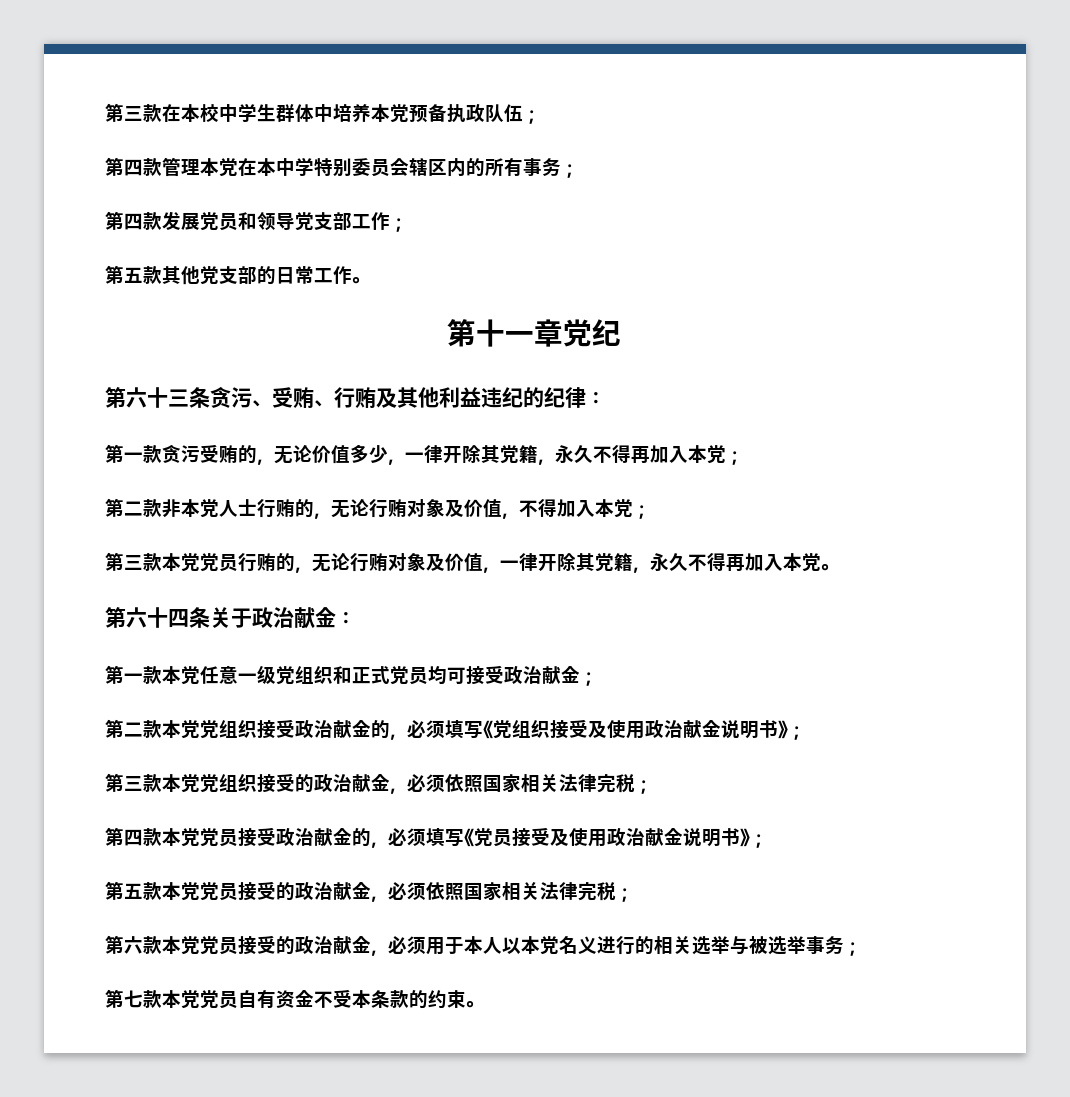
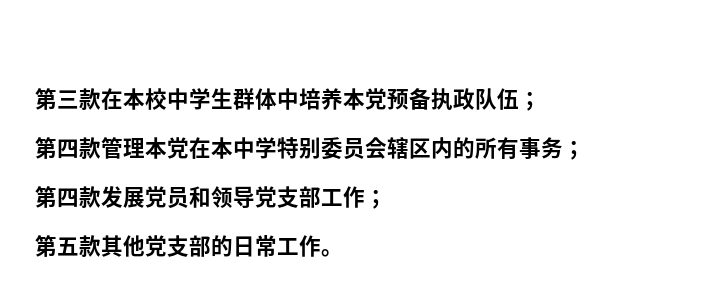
[447,319,621,347] [105,386,606,408] [105,444,743,465] [105,498,650,519] [105,552,838,573] [105,607,356,629] [105,665,597,686] [105,719,805,740] [105,773,652,794] [105,827,767,848] [105,881,633,902] [105,935,861,956] [105,989,483,1009] // 第十一章党纪 // 第六十三条贪污、受贿、行贿及其他利益违纪的纪律： // 第一款贪污受贿的，无论价值多少，一律开除其党籍，永久不得再加入本党； // 第二款非本党人士行贿的，无论行贿对象及价值，不得加入本党； // 第三款本党党员行贿的，无论行贿对象及价值，一律开除其党籍，永久不得再加入本党。 // 第六十四条关于政治献金： // 第一款本党任意一级党组织和正式党员均可接受政治献金； // 第二款本党党组织接受政治献金的，必须填写《党组织接受及使用政治献金说明书》； // 第三款本党党组织接受的政治献金，必须依照国家相关法律完税； // 第四款本党党员接受政治献金的，必须填写《党员接受及使用政治献金说明书》； // 第五款本党党员接受的政治献金，必须依照国家相关法律完税； // 第六款本党党员接受的政治献金，必须用于本人以本党名义进行的相关选举与被选举事务； // 第七款本党党员自有资金不受本条款的约束。 -> (343, 253) none

